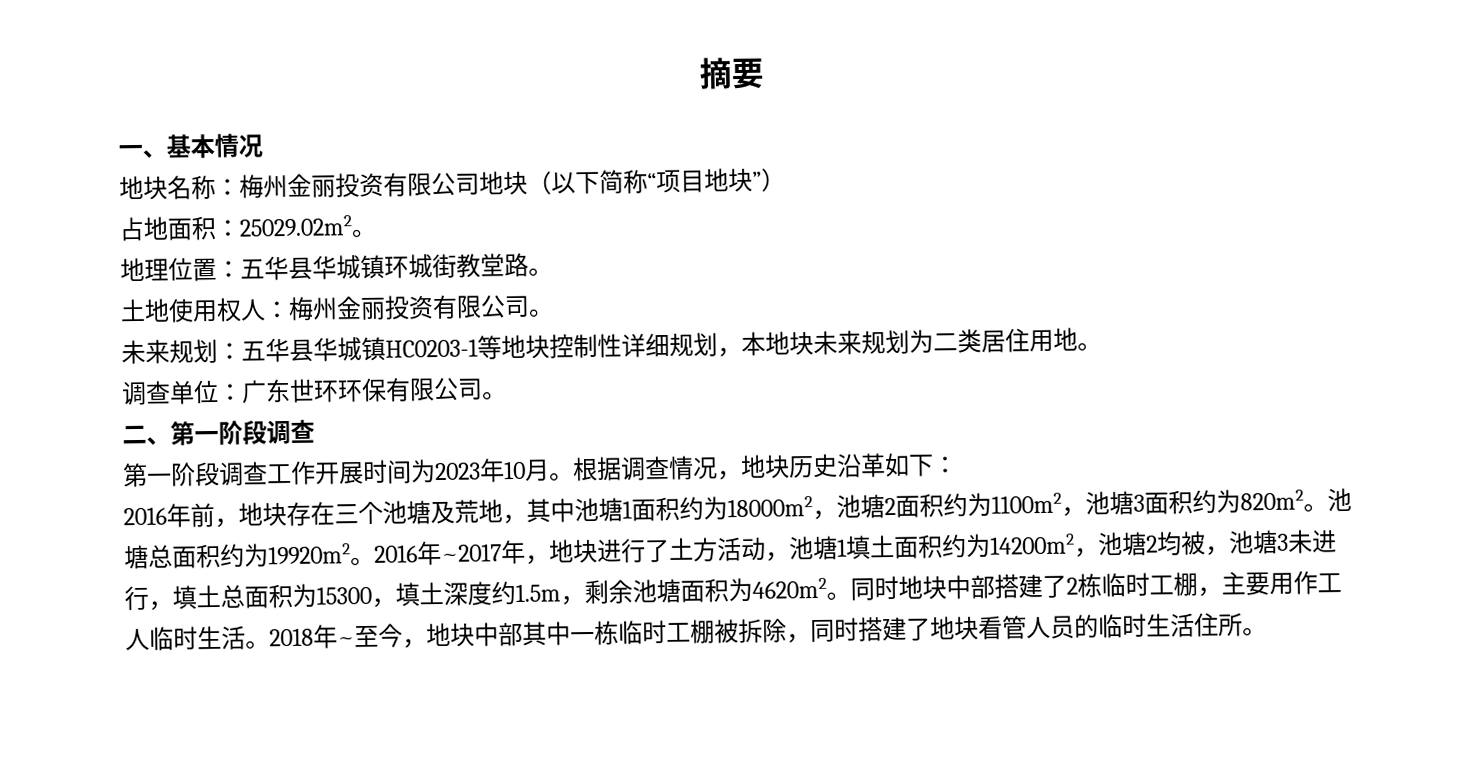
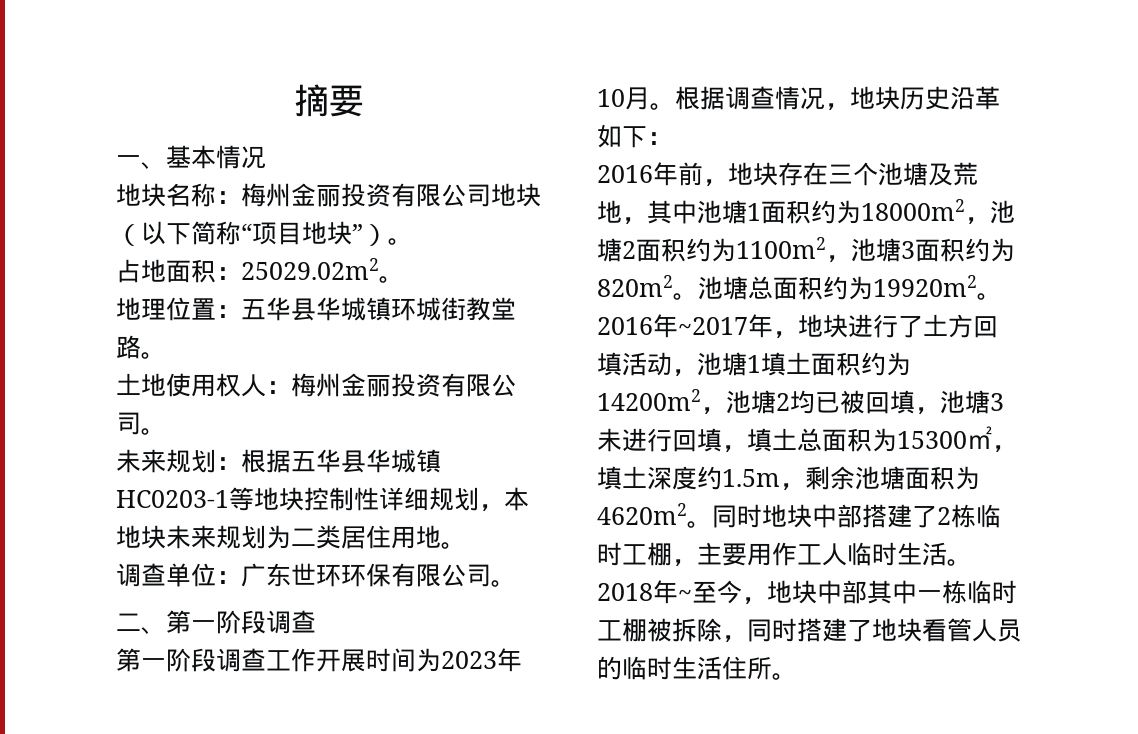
(786, 180) none -> [388,238,413,245] 。
(242, 351) none -> [241,449,291,473] 根据
(718, 549) none -> [973,316,998,338] [597,352,622,376] 回填
[1180,530,1206,556] 被 -> [815,390,915,414] 已被回填
(149, 598) none -> [672,428,722,452] 回填
(372, 595) none -> [967,426,992,449] ㎡

